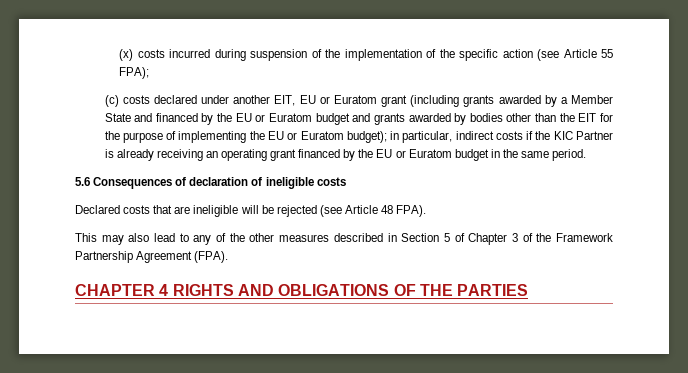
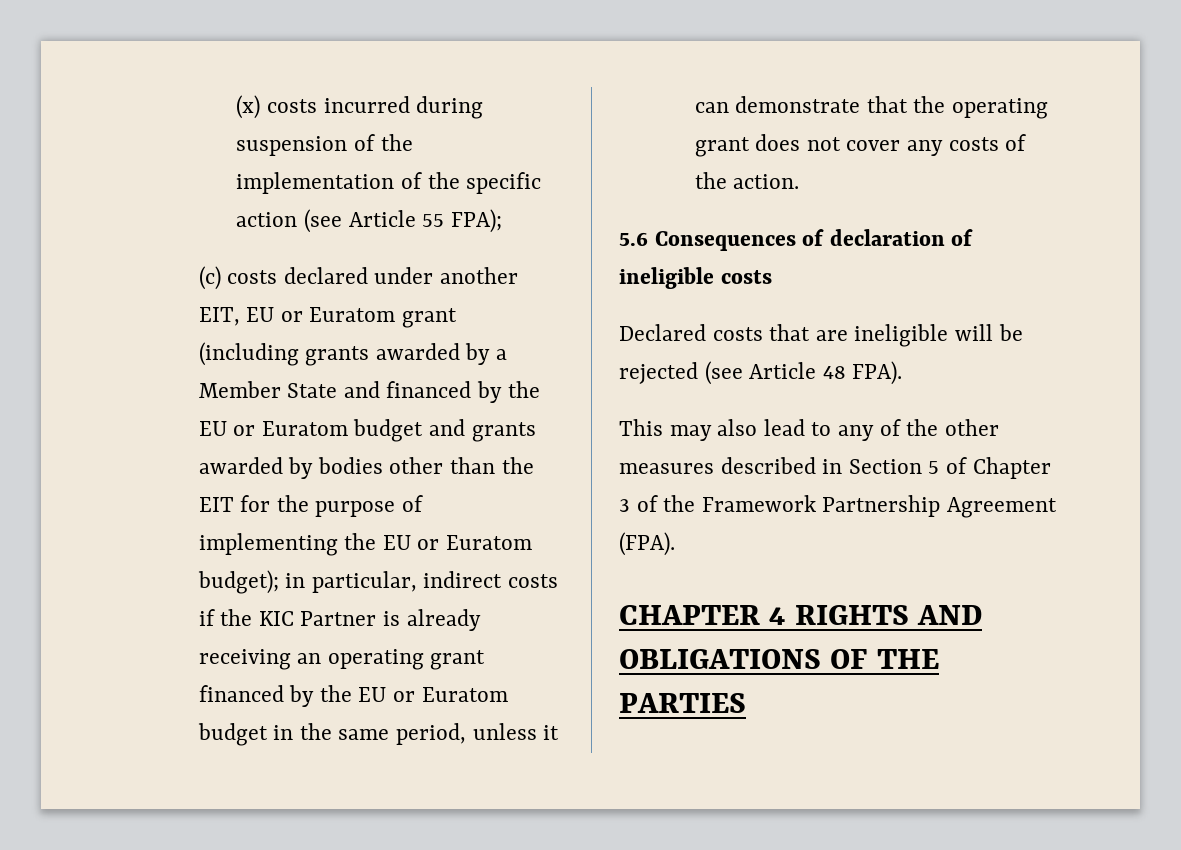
[552,149,587,161] period. -> [395,723,560,745] [694,96,1048,119] [694,134,1027,157] [694,172,800,189] period, unless it can demonstrate that the operating grant does not cover any costs of the action.

